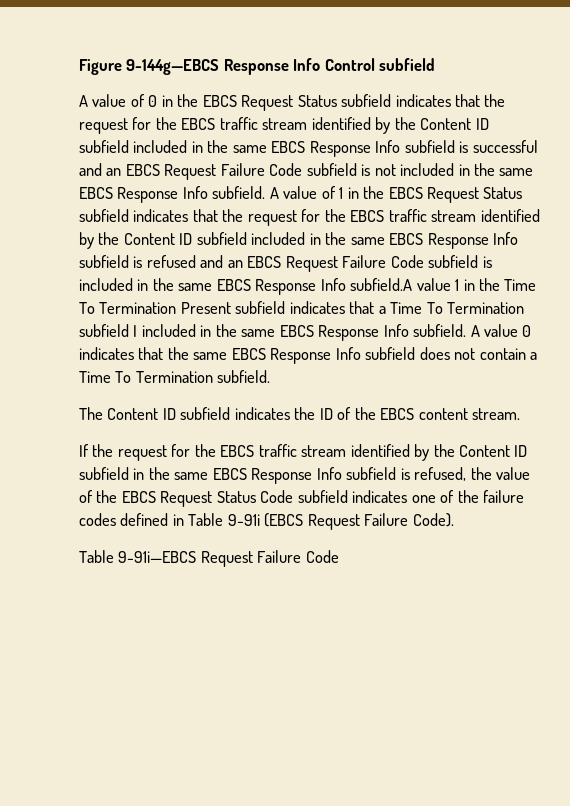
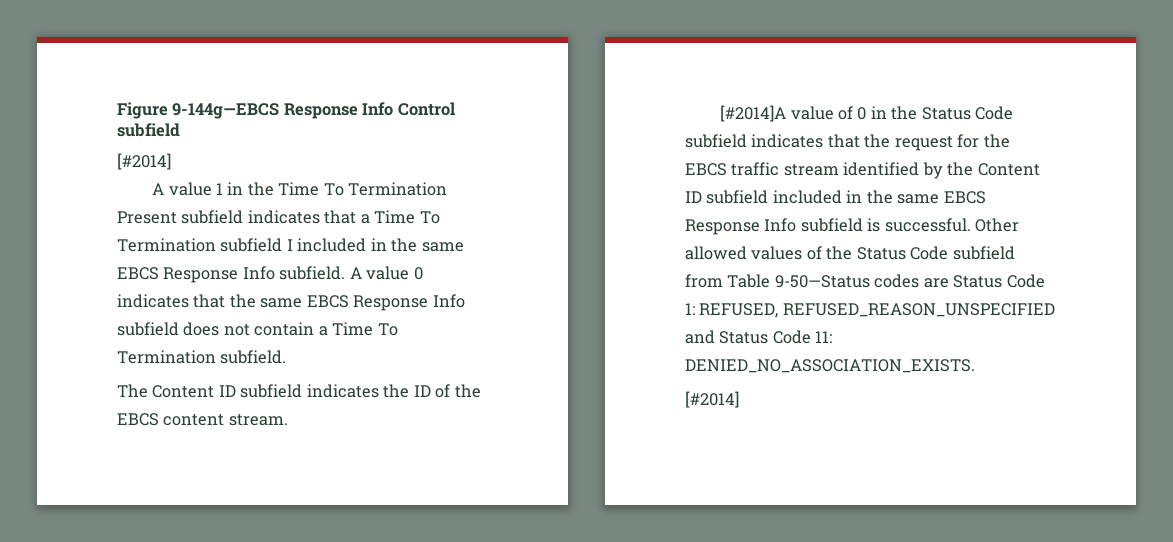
[79,94,506,111] [79,117,489,134] [79,140,538,157] [79,163,534,180] [79,186,523,203] [79,209,540,226] [79,232,519,249] [79,255,492,272] [79,278,451,295] // A value of 0 in the EBCS Request Status subfield indicates that the request for the EBCS traffic stream identified by the Content ID subfield included in the same EBCS Response Info subfield is successful and an EBCS Request Failure Code subfield is not included in the same EBCS Response Info subfield. A value of 1 in the EBCS Request Status subfield indicates that the request for the EBCS traffic stream identified by the Content ID subfield included in the same EBCS Response Info subfield is refused and an EBCS Request Failure Code subfield is included in the same EBCS Response Info subfield.A value -> [117,153,171,170] [152,182,212,196] // [#2014] // A value
[79,444,89,457] If -> [720,105,1014,122] [685,134,860,148] [#2014]A value of 0 in the Status Code subfield indicates that
[133,467,531,484] [79,490,525,507] [79,513,454,530] [79,550,339,567] in the same EBCS Response Info subfield is refused, the value of the EBCS Request Status Code subfield indicates one of the failure codes defined in Table 9-91i (EBCS Request Failure Code). // Table 9-91i—EBCS Request Failure Code -> [772,190,986,204] [685,218,1020,235] [685,246,1015,260] [685,274,1045,288] [685,303,1055,318] [685,330,833,344] [685,359,975,373] [685,391,739,408] included in the same EBCS Response Info subfield is successful. Other allowed values of the Status Code subfield from Table 9-50—Status codes are Status Code 1: REFUSED, REFUSED_REASON_UNSPECIFIED and Status Code 11: DENIED_NO_ASSOCIATION_EXISTS. // [#2014]

